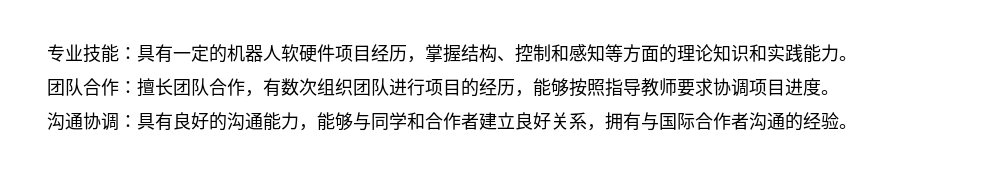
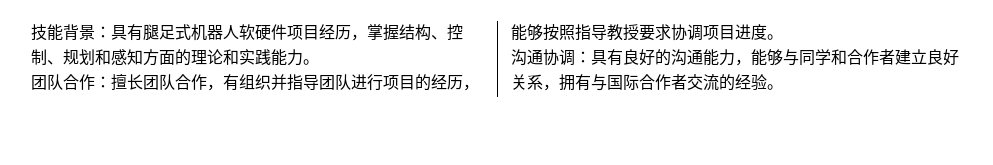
[47,44,227,63] 专业技能：具有一定的 -> [31,24,191,41] 技能背景：具有腿足式
[551,44,623,62] 和感知等 -> [47,49,143,65] 、规划和感知
[713,44,749,62] 知识 -> (223, 57) none
[281,78,353,96] 数次组织 -> [239,74,319,91] 组织并指导
[659,78,677,96] 师 -> [623,24,639,41] 授
[749,112,785,131] 沟通 -> [687,74,719,91] 交流

